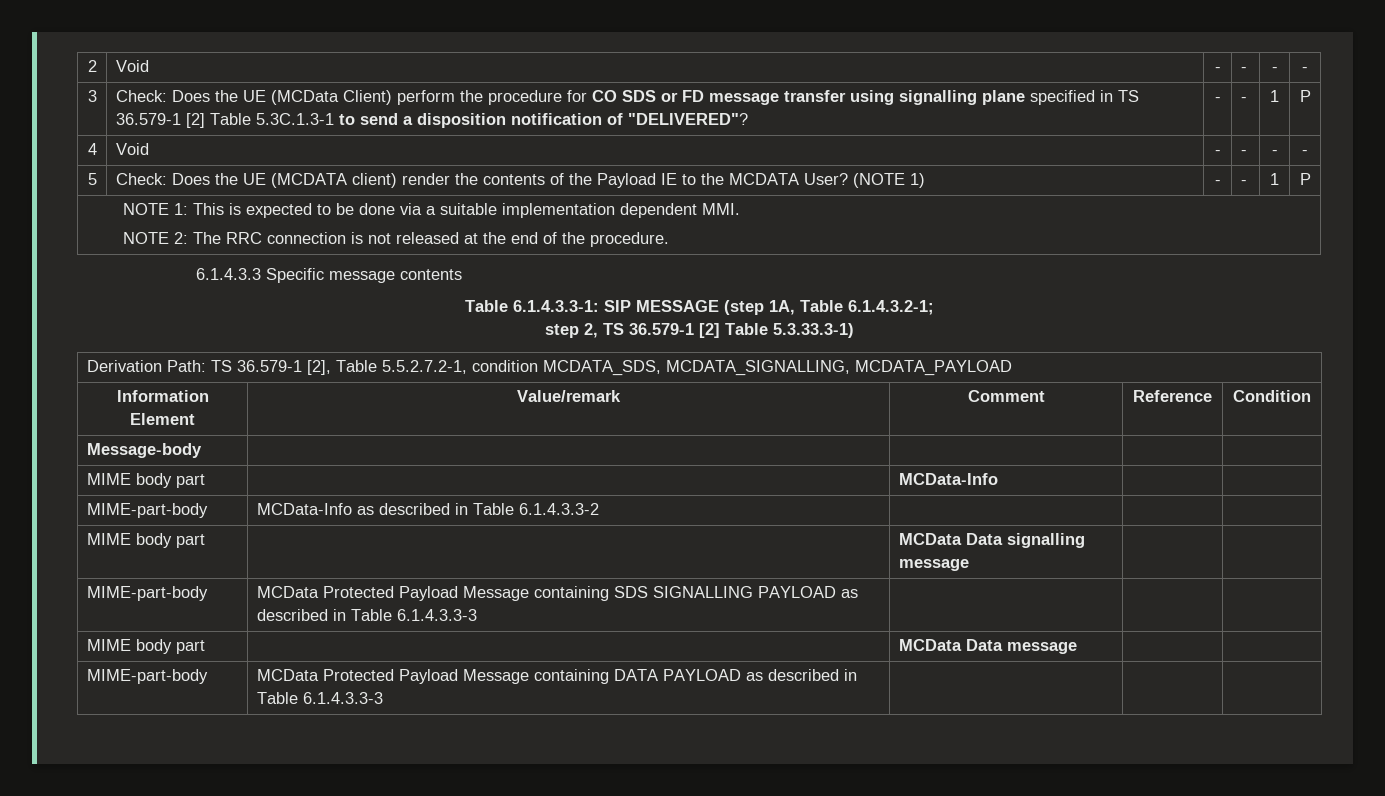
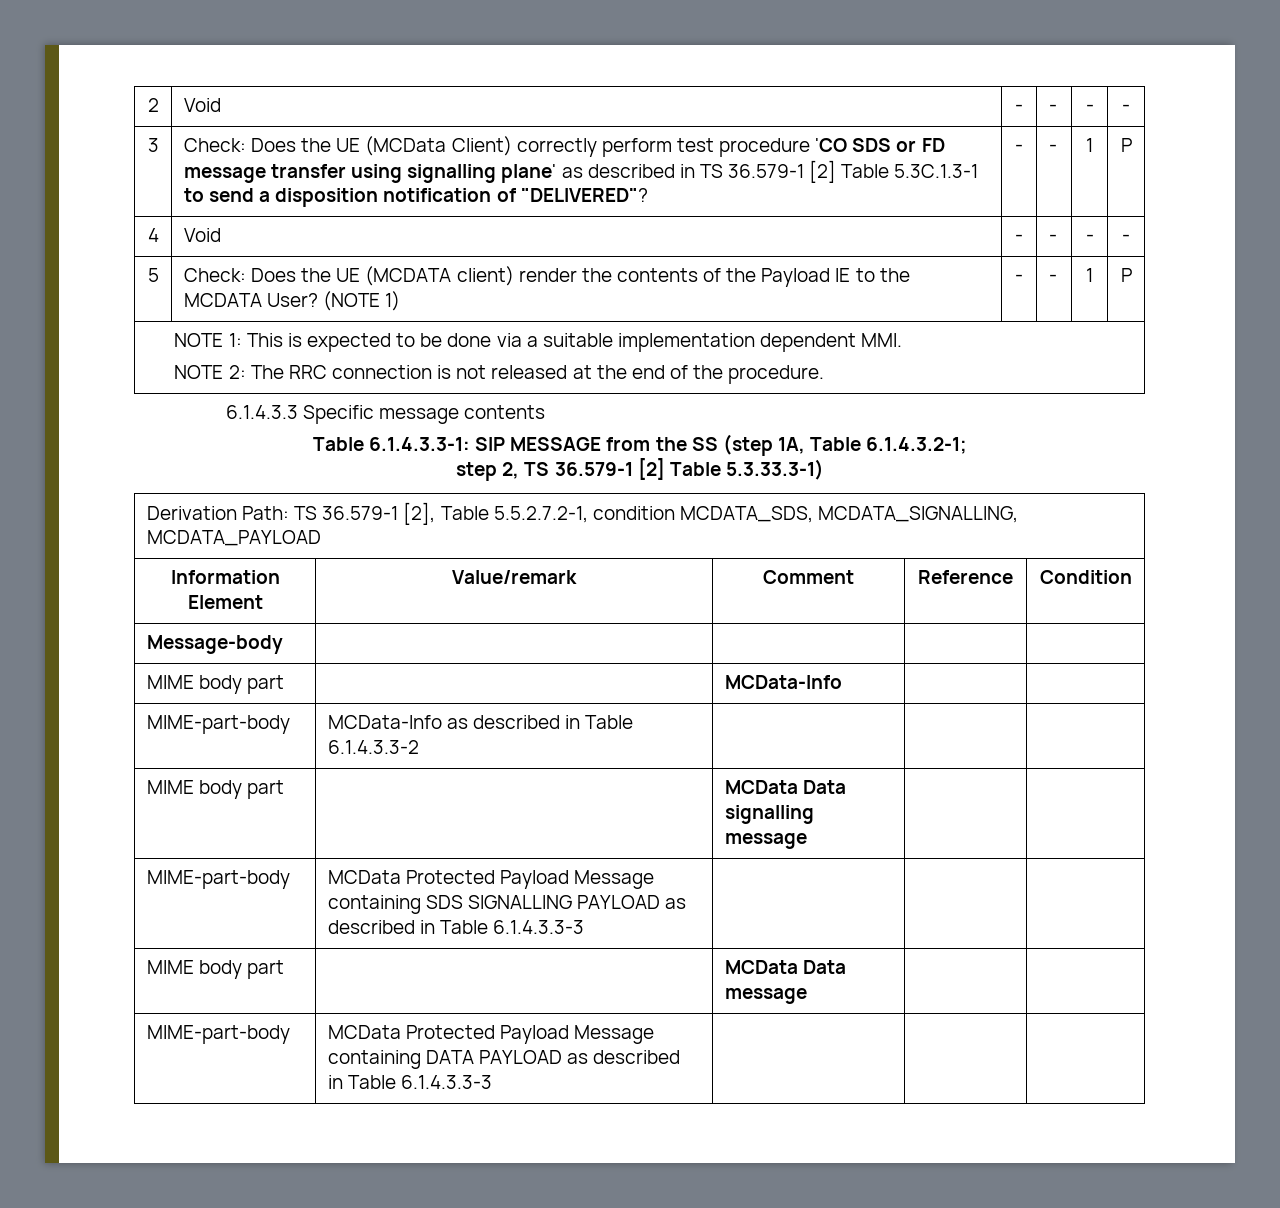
[396,90,617,105] perform the procedure for CO -> [516,138,848,157] correctly perform test procedure 'CO
[981,90,1095,105] plane specified -> [501,164,675,183] plane' as described
(719, 306) none -> [606,437,718,451] from the SS

